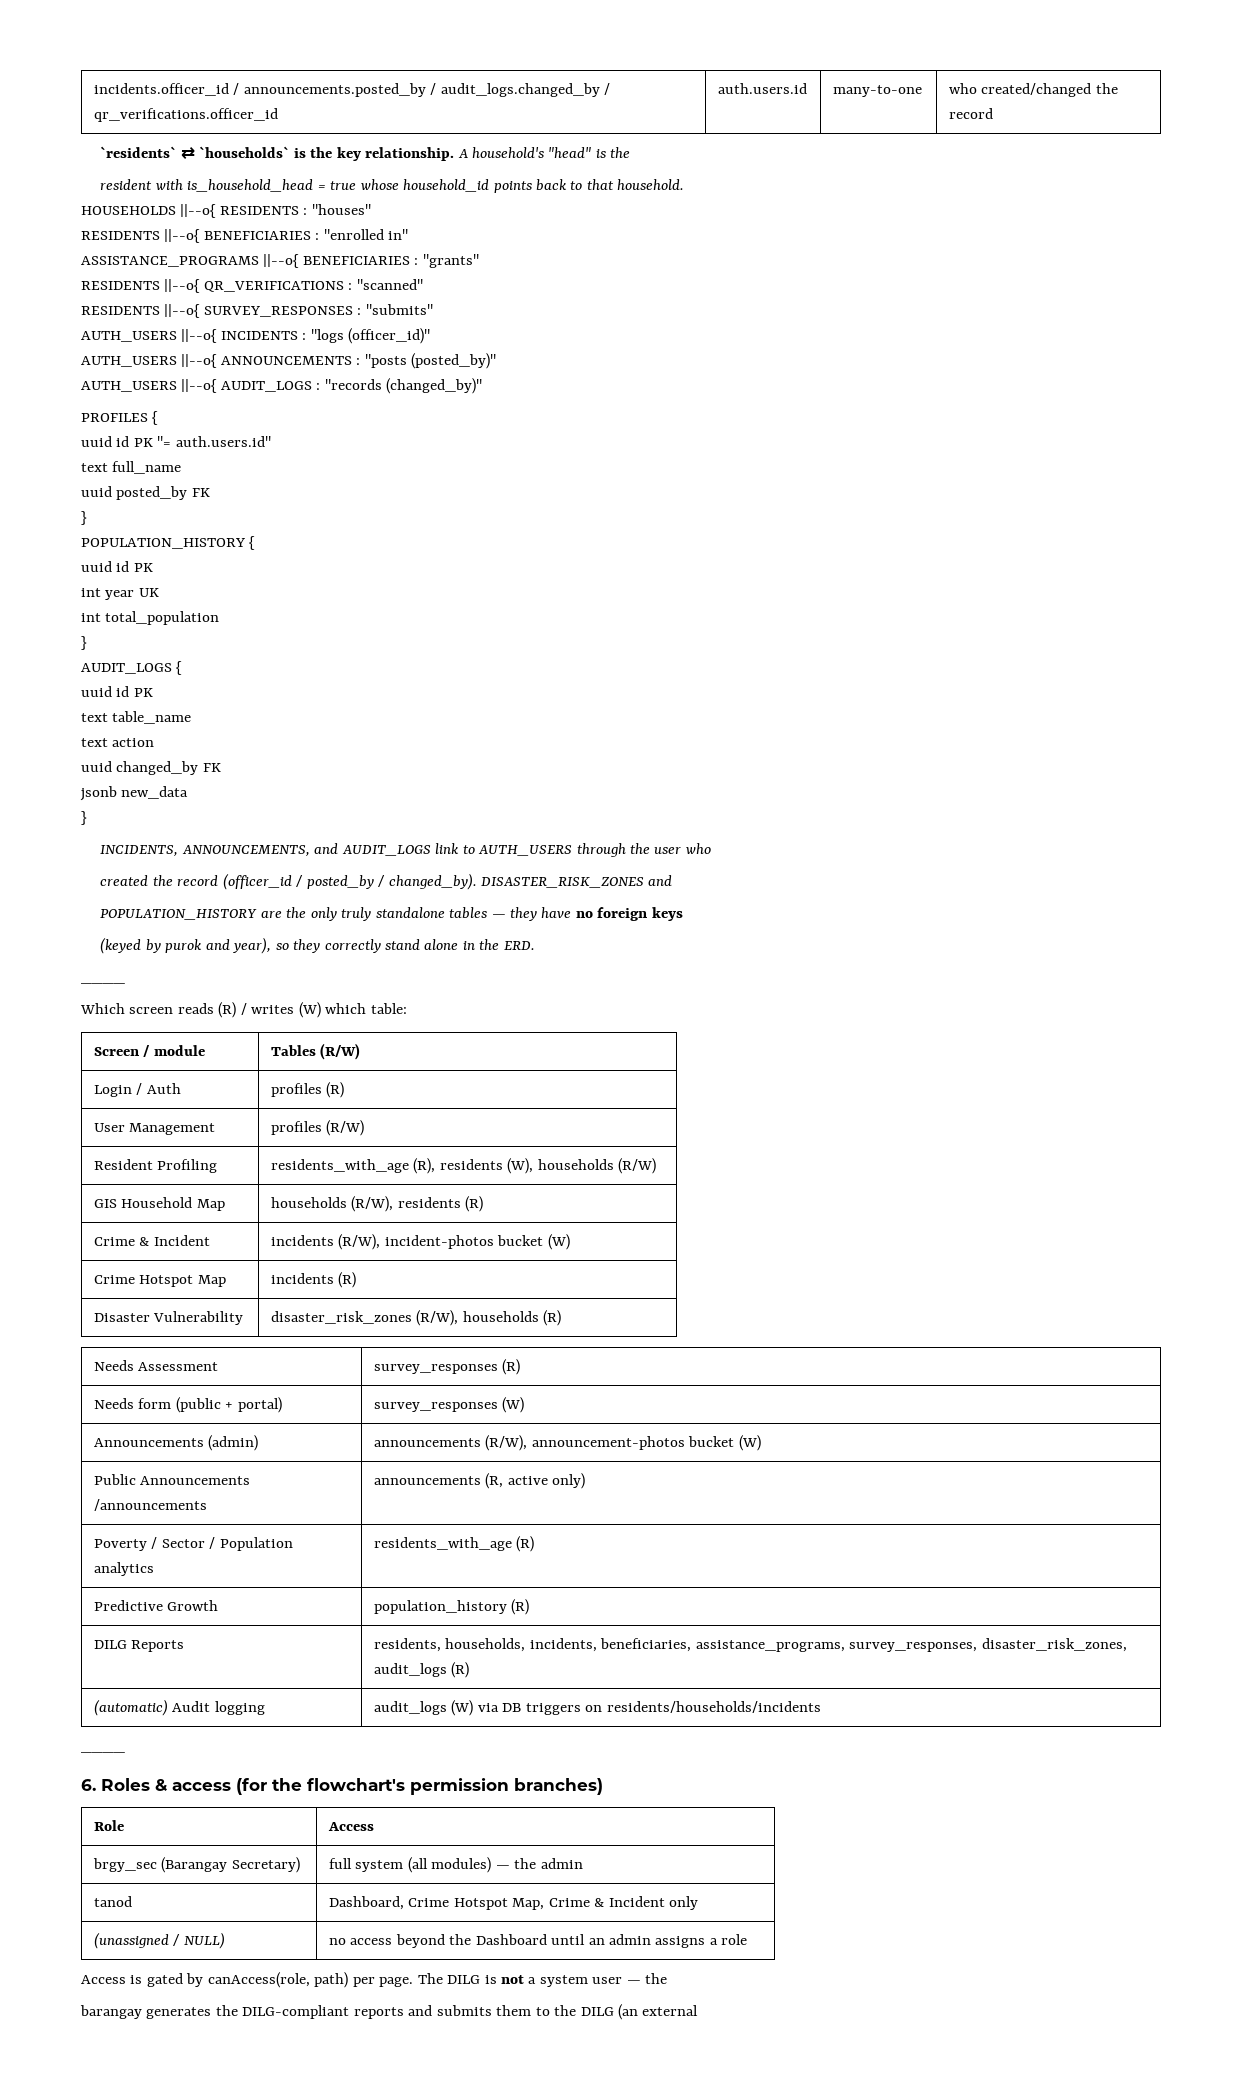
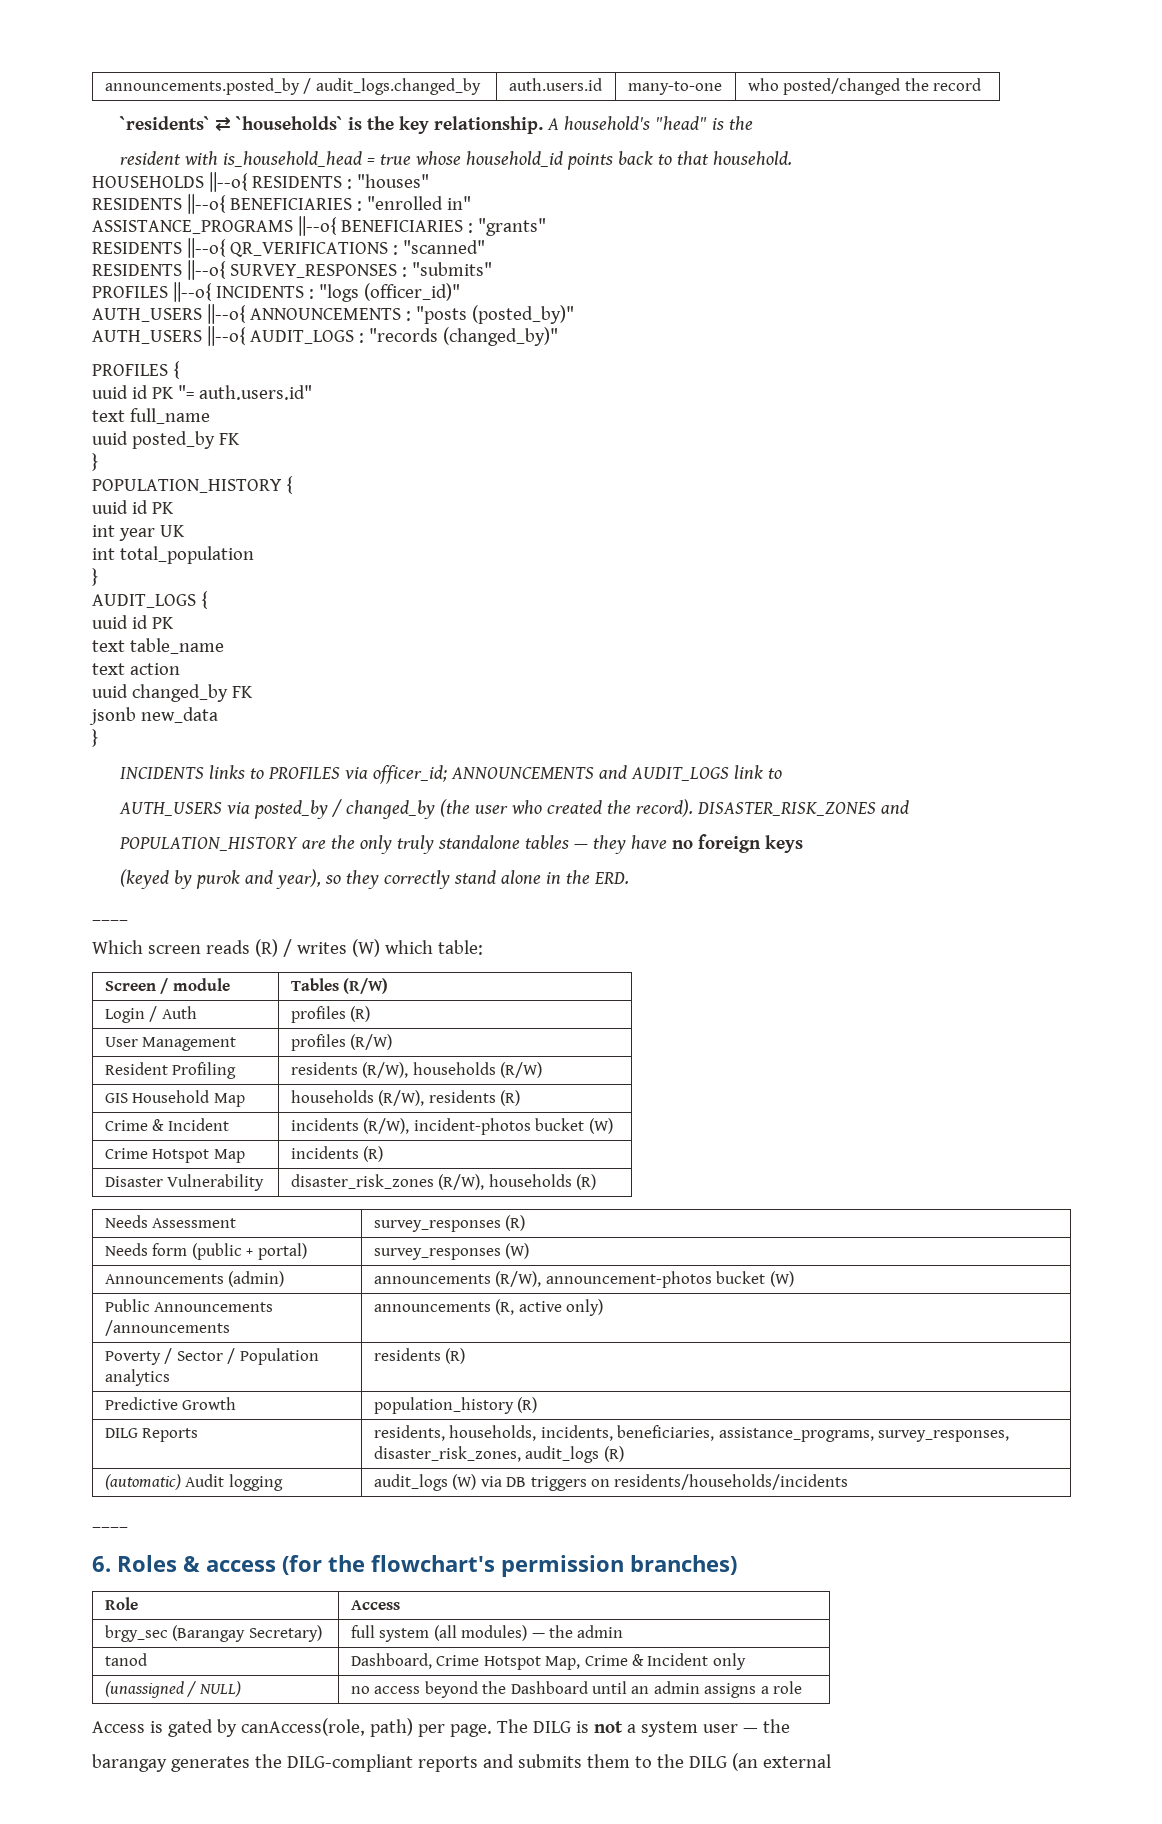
[93,83,240,96] incidents.officer_id / -> (104, 86) none
[604,83,611,95] [93,108,278,122] / qr_verifications.officer_id -> (481, 86) none
[981,83,1092,97] created/changed -> [783,78,901,95] posted/changed
[81,331,177,342] AUTH_USERS -> [92,286,168,298] PROFILES
[100,843,651,857] INCIDENTS, ANNOUNCEMENTS, and AUDIT_LOGS link to AUTH_USERS through the -> [119,765,782,784] [118,799,470,819] INCIDENTS links to PROFILES via officer_id; ANNOUNCEMENTS and AUDIT_LOGS link to // AUTH_USERS via posted_by / changed_by (the
(711, 848) // -> (542, 807) none
[177,873,477,890] record (officer_id / posted_by / changed_by). -> [635,799,693,817] record).
[270,1158,534,1174] residents_with_age (R), residents (W), -> [290,1062,409,1078] residents (R/W),
[373,1537,512,1551] residents_with_age -> [373,1348,441,1361] residents

